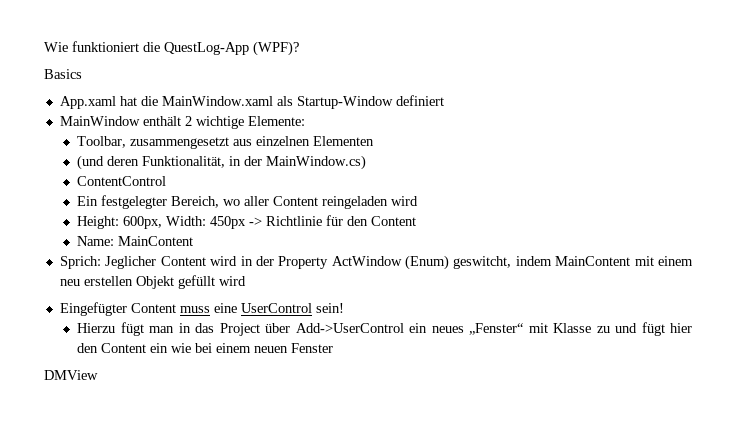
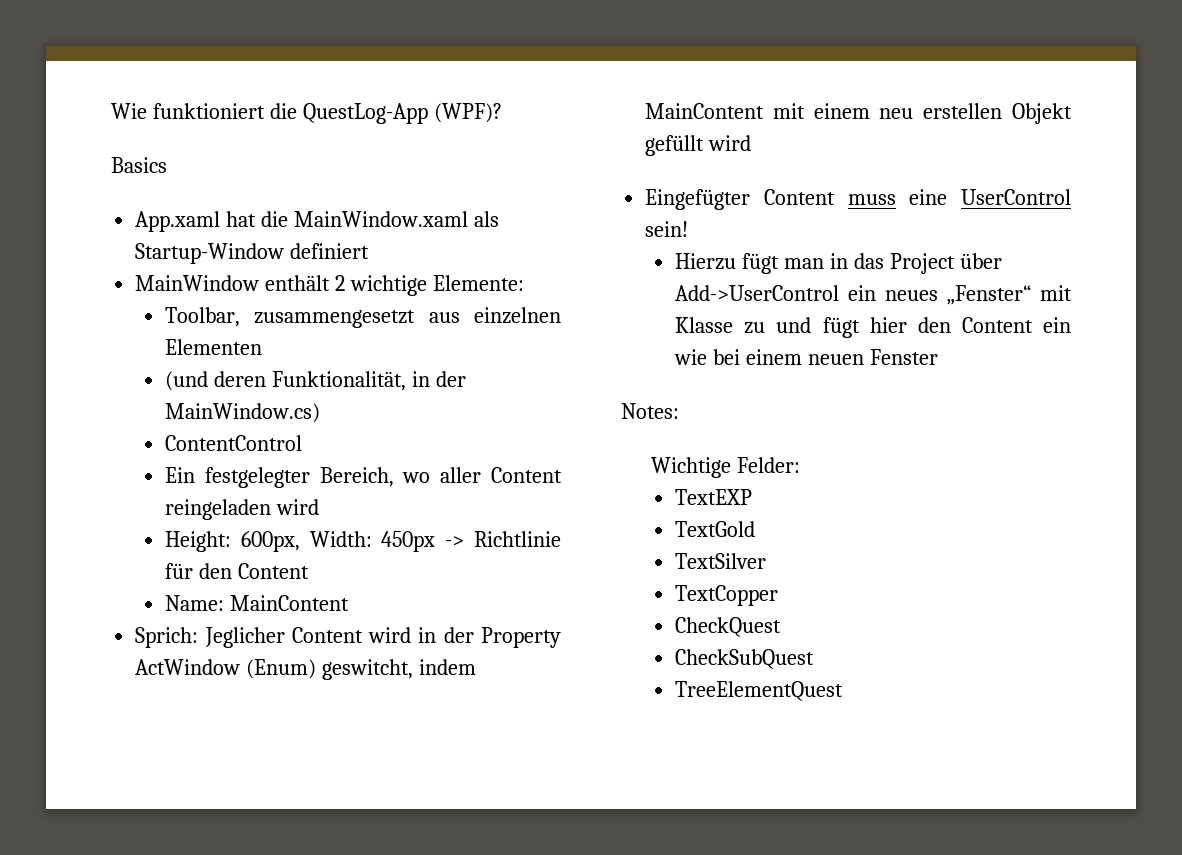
[44,370,98,380] DMView -> [621,403,679,419] [651,457,800,478] [675,489,753,505] [675,521,756,537] [675,553,767,569] [675,585,779,606] [675,617,782,637] [675,649,815,669] [675,681,844,701] Notes: // Wichtige Felder: // TextEXP // TextGold // TextSilver // TextCopper // CheckQuest // CheckSubQuest // TreeElementQuest

